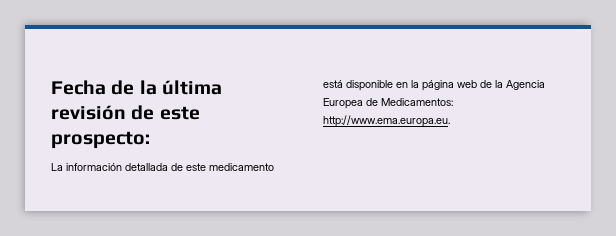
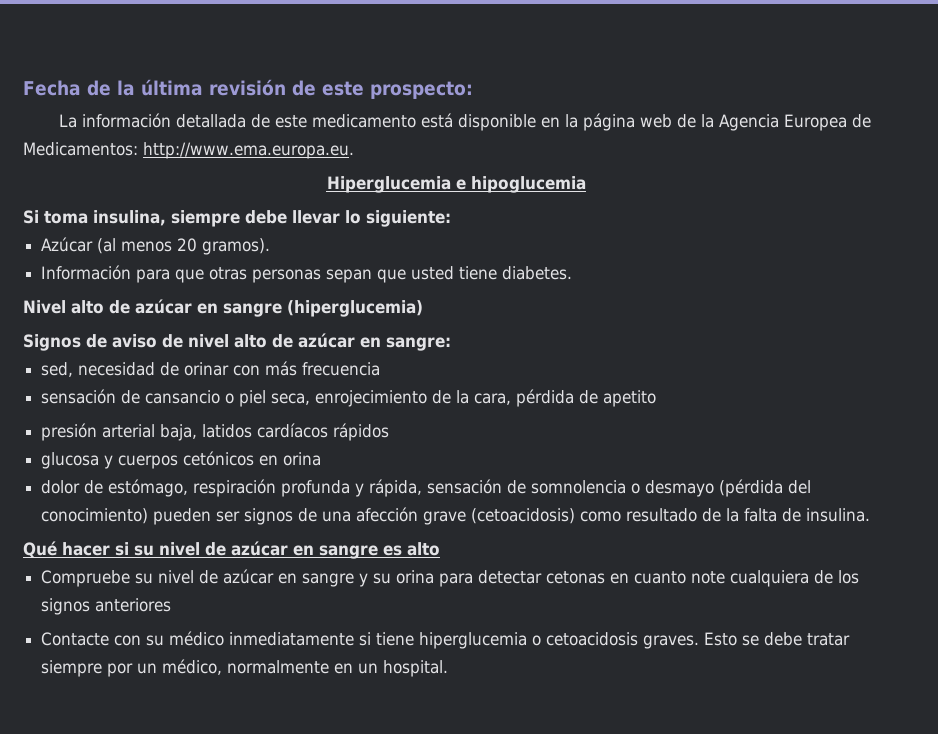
(450, 121) none -> [326,176,586,193] [23,210,451,227] [41,237,271,255] [41,265,573,283] [23,299,423,317] [23,333,451,351] [41,361,381,377] [41,389,657,407] [41,423,390,441] [41,451,322,469] [41,479,812,497] [41,507,871,525] [23,541,440,559] [41,569,860,587] [41,598,172,615] [41,631,851,649] [41,659,449,677] // Hiperglucemia e hipoglucemia // Si toma insulina, siempre debe llevar lo siguiente: // Azúcar (al menos 20 gramos). // Información para que otras personas sepan que usted tiene diabetes. // Nivel alto de azúcar en sangre (hiperglucemia) // Signos de aviso de nivel alto de azúcar en sangre: // sed, necesidad de orinar con más frecuencia // sensación de cansancio o piel seca, enrojecimiento de la cara, pérdida de apetito // presión arterial baja, latidos cardíacos rápidos // glucosa y cuerpos cetónicos en orina // dolor de estómago, respiración profunda y rápida, sensación de somnolencia o desmayo (pérdida del conocimiento) pueden ser signos de una afección grave (cetoacidosis) como resultado de la falta de insulina. // Qué hacer si su nivel de azúcar en sangre es alto // Compruebe su nivel de azúcar en sangre y su orina para detectar cetonas en cuanto note cualquiera de los signos anteriores // Contacte con su médico inmediatamente si tiene hiperglucemia o cetoacidosis graves. Esto se debe tratar siempre por un médico, normalmente en un hospital.

